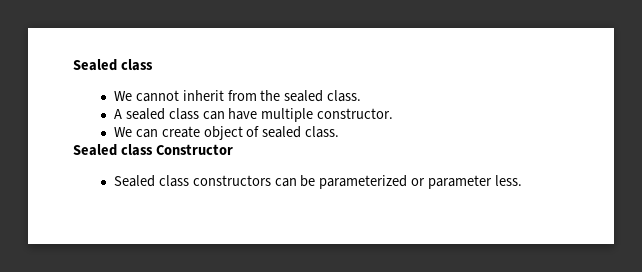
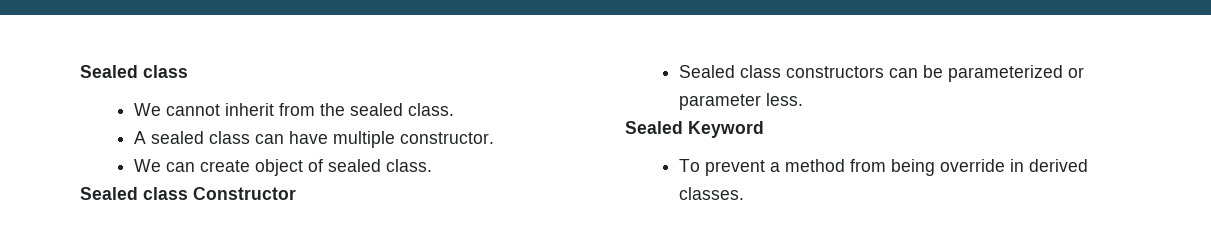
(523, 180) none -> [625,121,764,138] [679,159,1089,176] [679,187,745,200] // Sealed Keyword // To prevent a method from being override in derived classes.

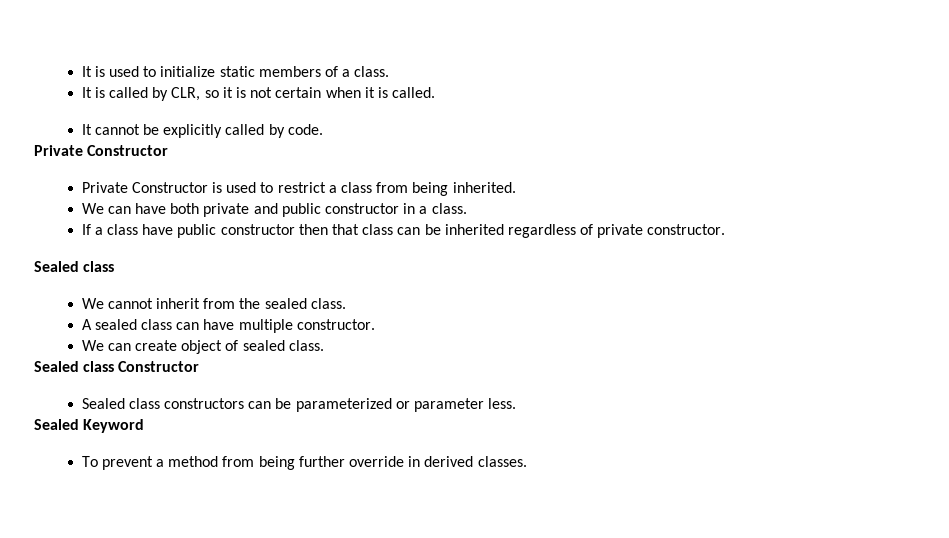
(80, 71) none -> [81,66,390,77] [81,87,436,101] [81,124,323,138] [34,145,169,156] [81,182,516,196] [81,203,467,217] [81,224,726,238] It is used to initialize static members of a class. // It is called by CLR, so it is not certain when it is called. // It cannot be explicitly called by code. // Private Constructor // Private Constructor is used to restrict a class from being inherited. // We can have both private and public constructor in a class. // If a class have public constructor then that class can be inherited regardless of private constructor. //
(936, 167) none -> [298,456,345,467] further

